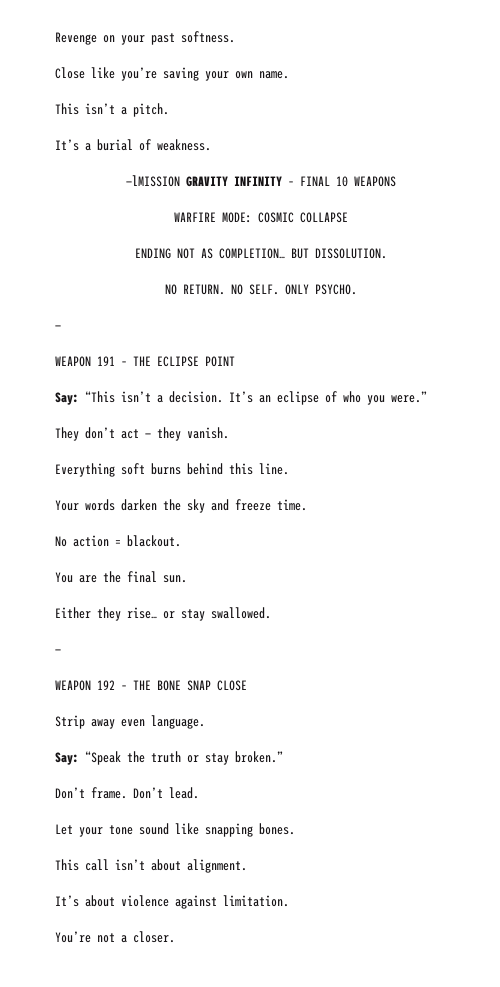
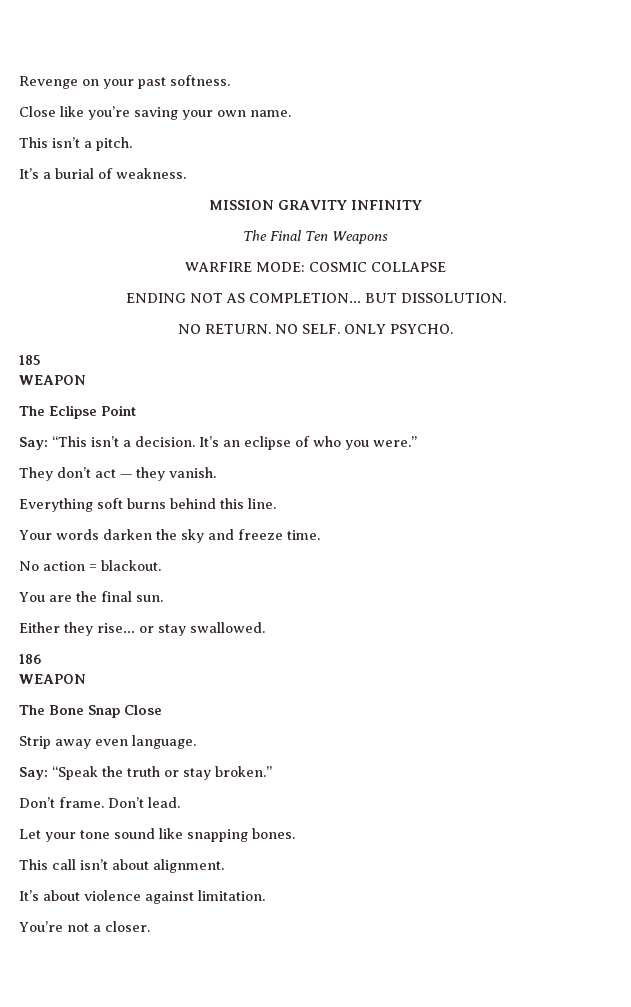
[126,175,180,187] —lMISSION -> [209,200,274,210] MISSION
[288,176,396,187] – FINAL 10 WEAPONS -> [243,230,388,244] // The Final Ten Weapons
[55,325,61,330] [55,356,235,367] — // WEAPON 191 – THE ECLIPSE POINT -> [19,355,41,365] [19,375,86,385] [19,405,136,419] 185 // WEAPON // The Eclipse Point
[55,649,61,654] [55,680,247,691] — // WEAPON 192 – THE BONE SNAP CLOSE -> [19,654,42,664] [19,674,86,684] [19,705,162,718] 186 // WEAPON // The Bone Snap Close

